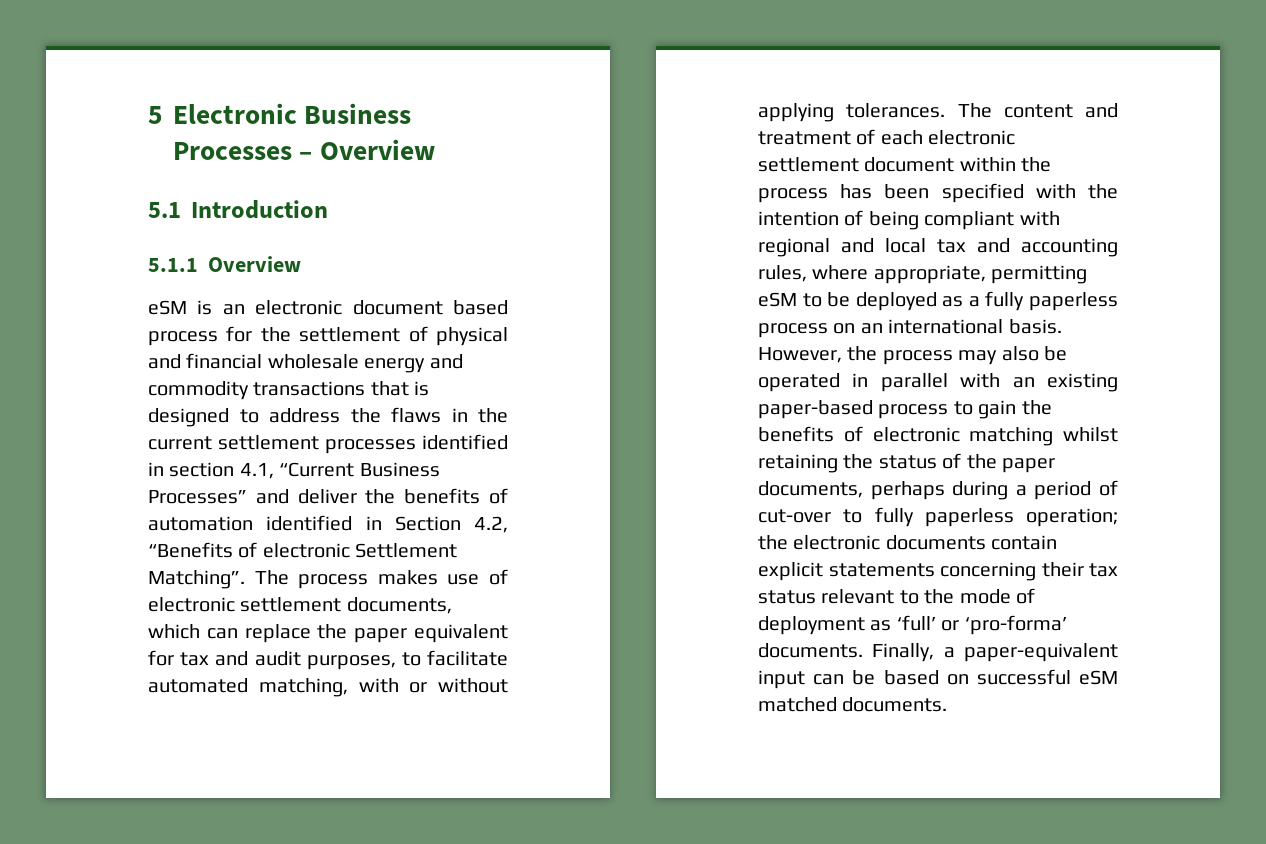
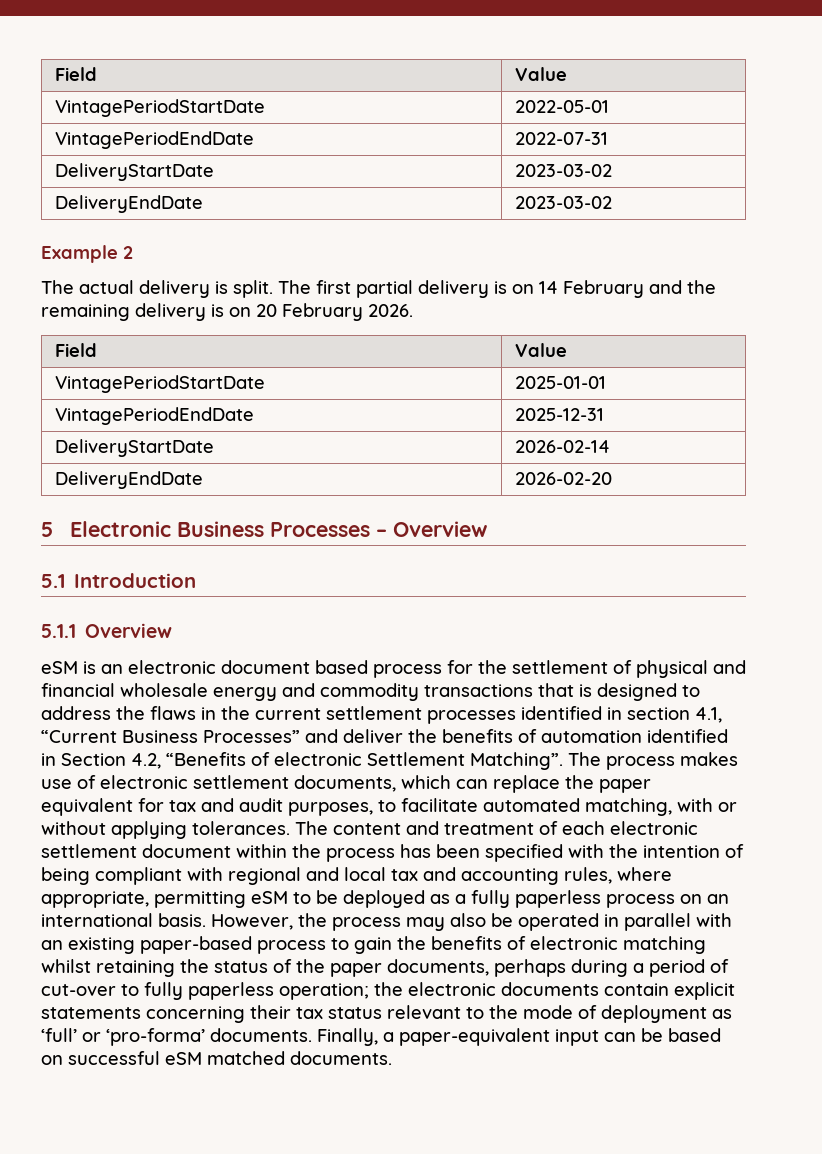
(148, 115) none -> [55,67,98,81] [515,67,568,81] [55,99,266,117] [515,100,610,113] [55,131,255,149] [515,132,609,145] [55,163,215,181] [515,164,613,177] [55,195,204,213] [515,196,613,209] [41,245,133,263] [41,280,716,298] [41,303,413,321] [55,343,98,357] [515,343,568,357] [55,375,266,393] [515,376,607,389] [55,407,255,425] [515,408,605,421] [55,439,215,457] [515,440,611,453] [55,471,204,489] [515,472,613,485] Field | Value // VintagePeriodStartDate | 2022-05-01 // VintagePeriodEndDate | 2022-07-31 // DeliveryStartDate | 2023-03-02 // DeliveryEndDate | 2023-03-02 // Example 2 // The actual delivery is split. The first partial delivery is on 14 February and the remaining delivery is on 20 February 2026. // Field | Value // VintagePeriodStartDate | 2025-01-01 // VintagePeriodEndDate | 2025-12-31 // DeliveryStartDate | 2026-02-14 // DeliveryEndDate | 2026-02-20 //

